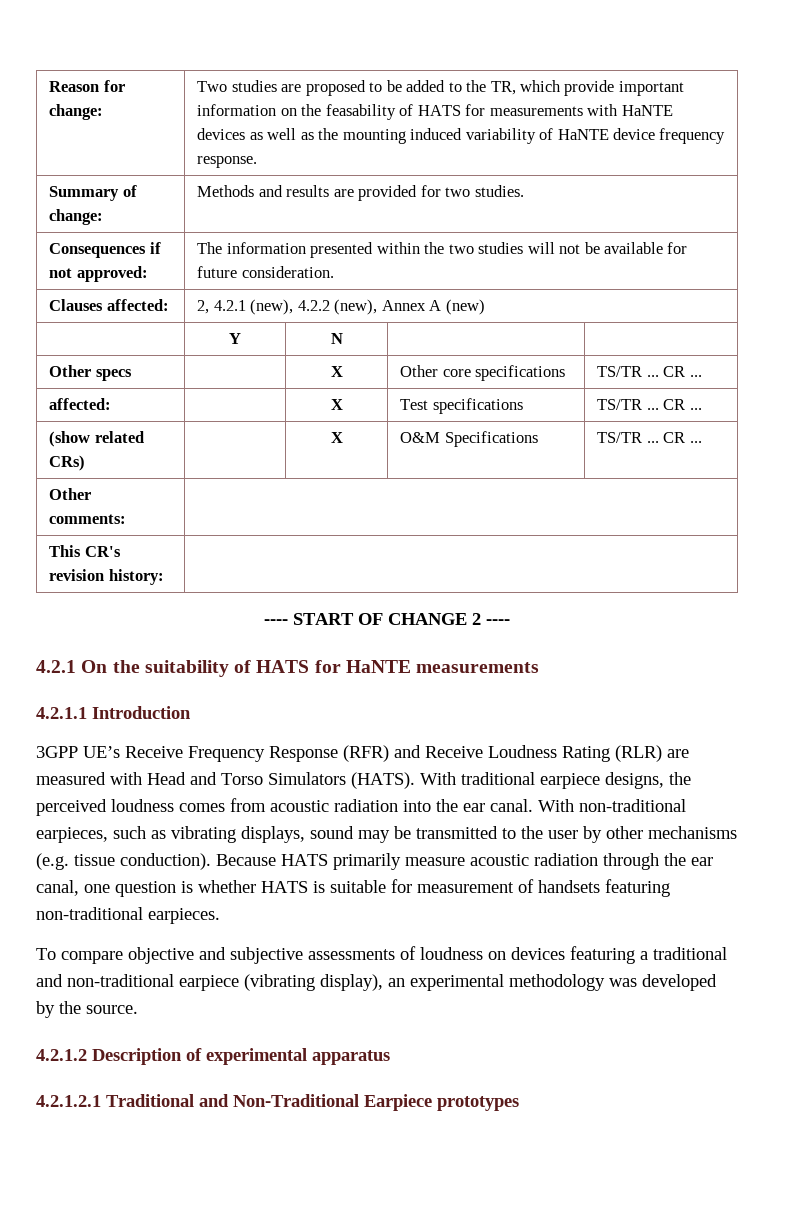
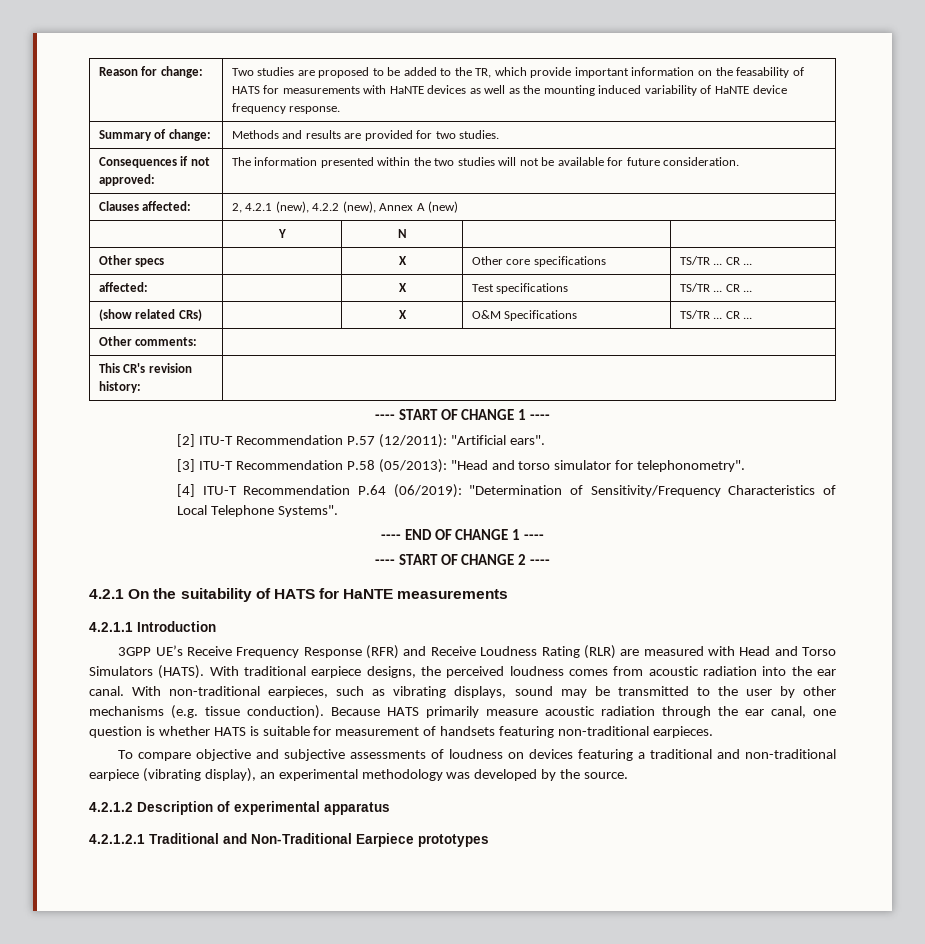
(164, 577) none -> [374,409,551,420] [177,434,545,448] [177,459,746,473] [177,484,836,498] [177,505,338,517] [380,529,545,540] // ---- START OF CHANGE 1 ---- // [2] ITU-T Recommendation P.57 (12/2011): "Artificial ears". // [3] ITU-T Recommendation P.58 (05/2013): "Head and torso simulator for telephonometry". // [4] ITU-T Recommendation P.64 (06/2019): "Determination of Sensitivity/Frequency Characteristics of Local Telephone Systems". // ---- END OF CHANGE 1 ----

